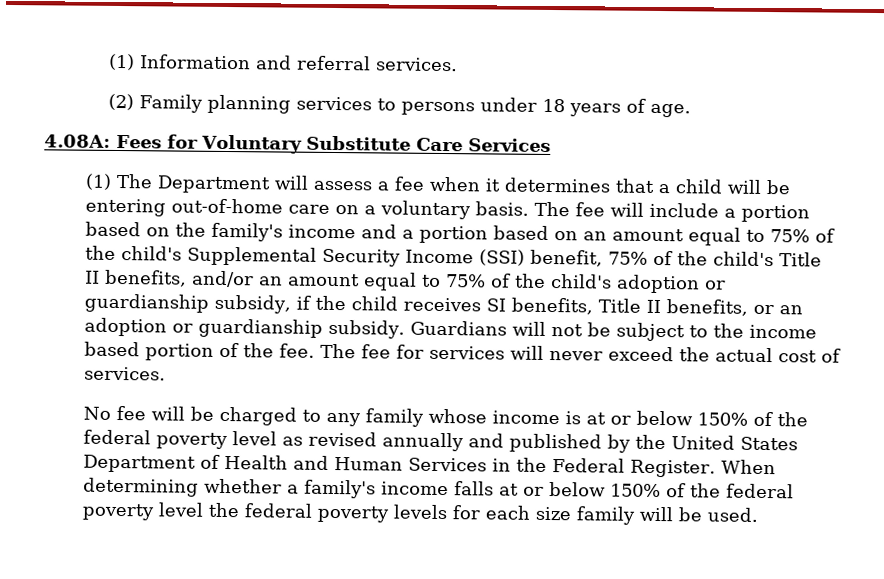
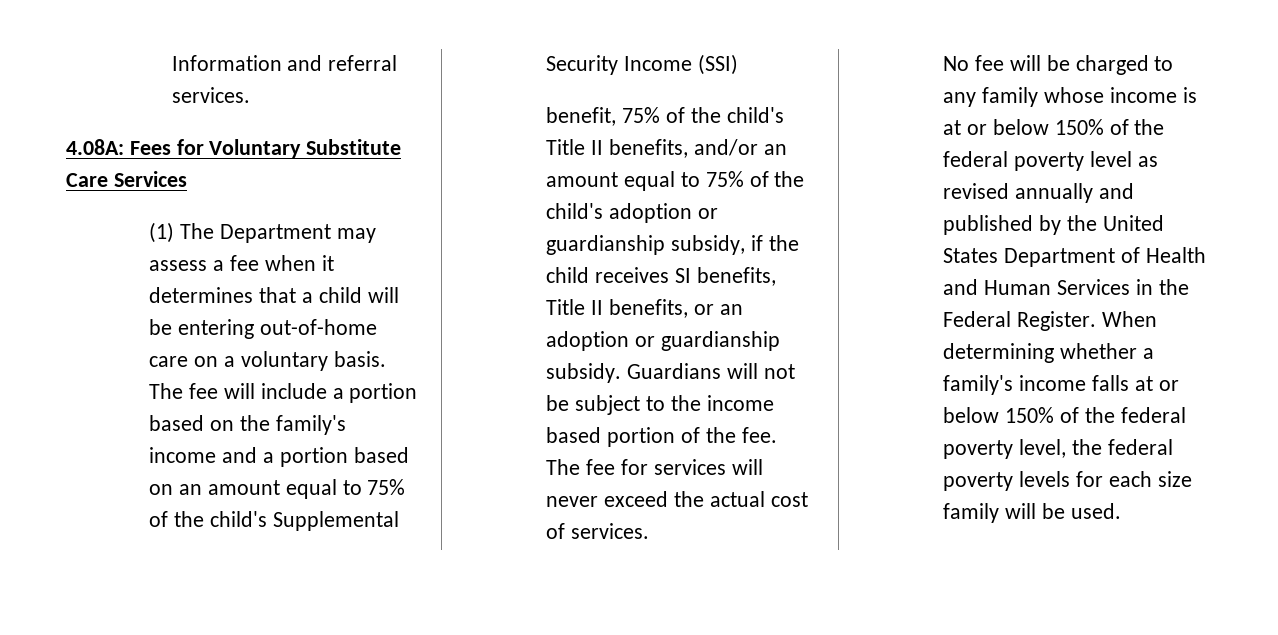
[108,53,135,71] (1) -> (171, 63) none
[107,93,691,118] // (2) Family planning services to persons under 18 years of age. -> (250, 95) none
[274,175,310,190] will -> [336,228,376,243] may
(526, 257) none -> (738, 64) //
[158,502,205,517] level -> [1019,439,1067,458] level,

